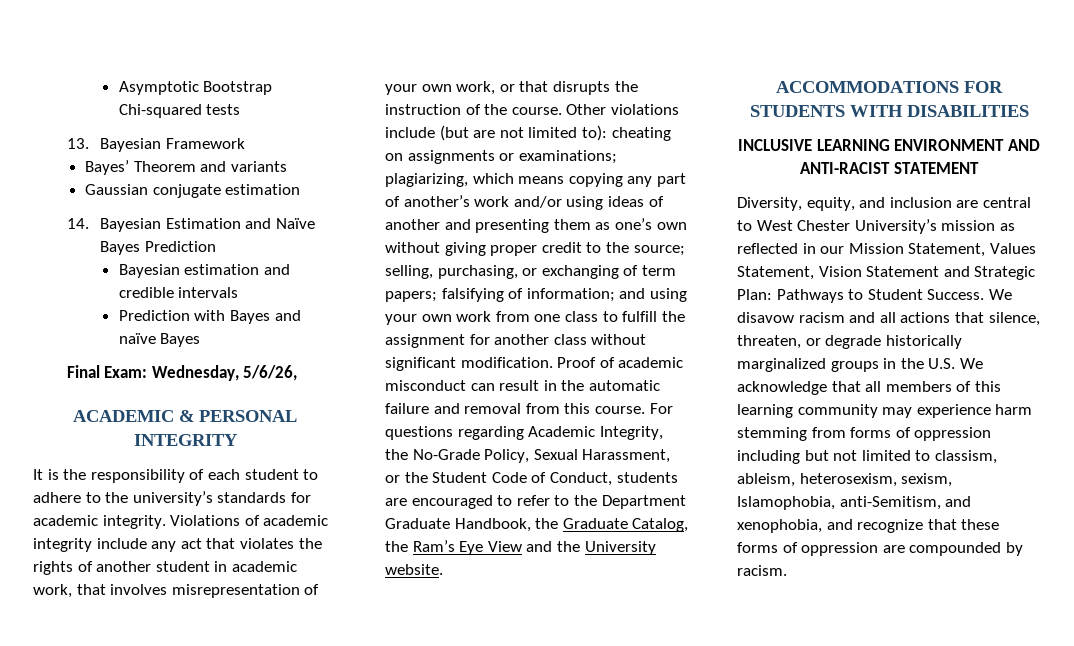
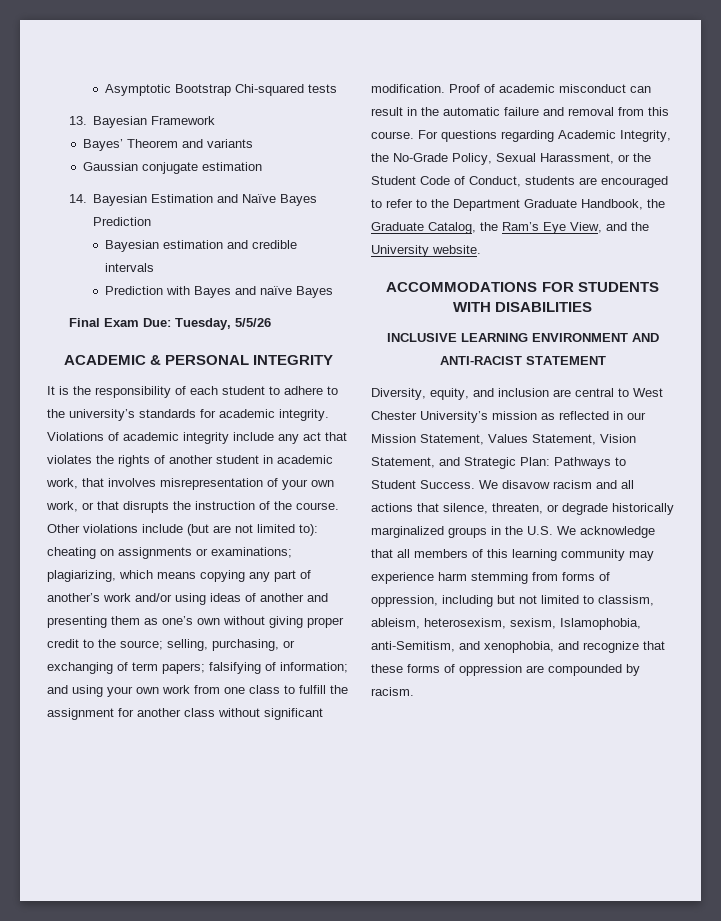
[104,365,298,381] Exam: Wednesday, 5/6/26, -> [103,318,271,330] Exam Due: Tuesday, 5/5/26
[487,541,522,552] View -> [570,222,602,233] View,
[866,266,940,277] Statement -> [371,457,435,468] Statement,
[914,427,992,441] oppression -> [371,595,438,607] oppression,

